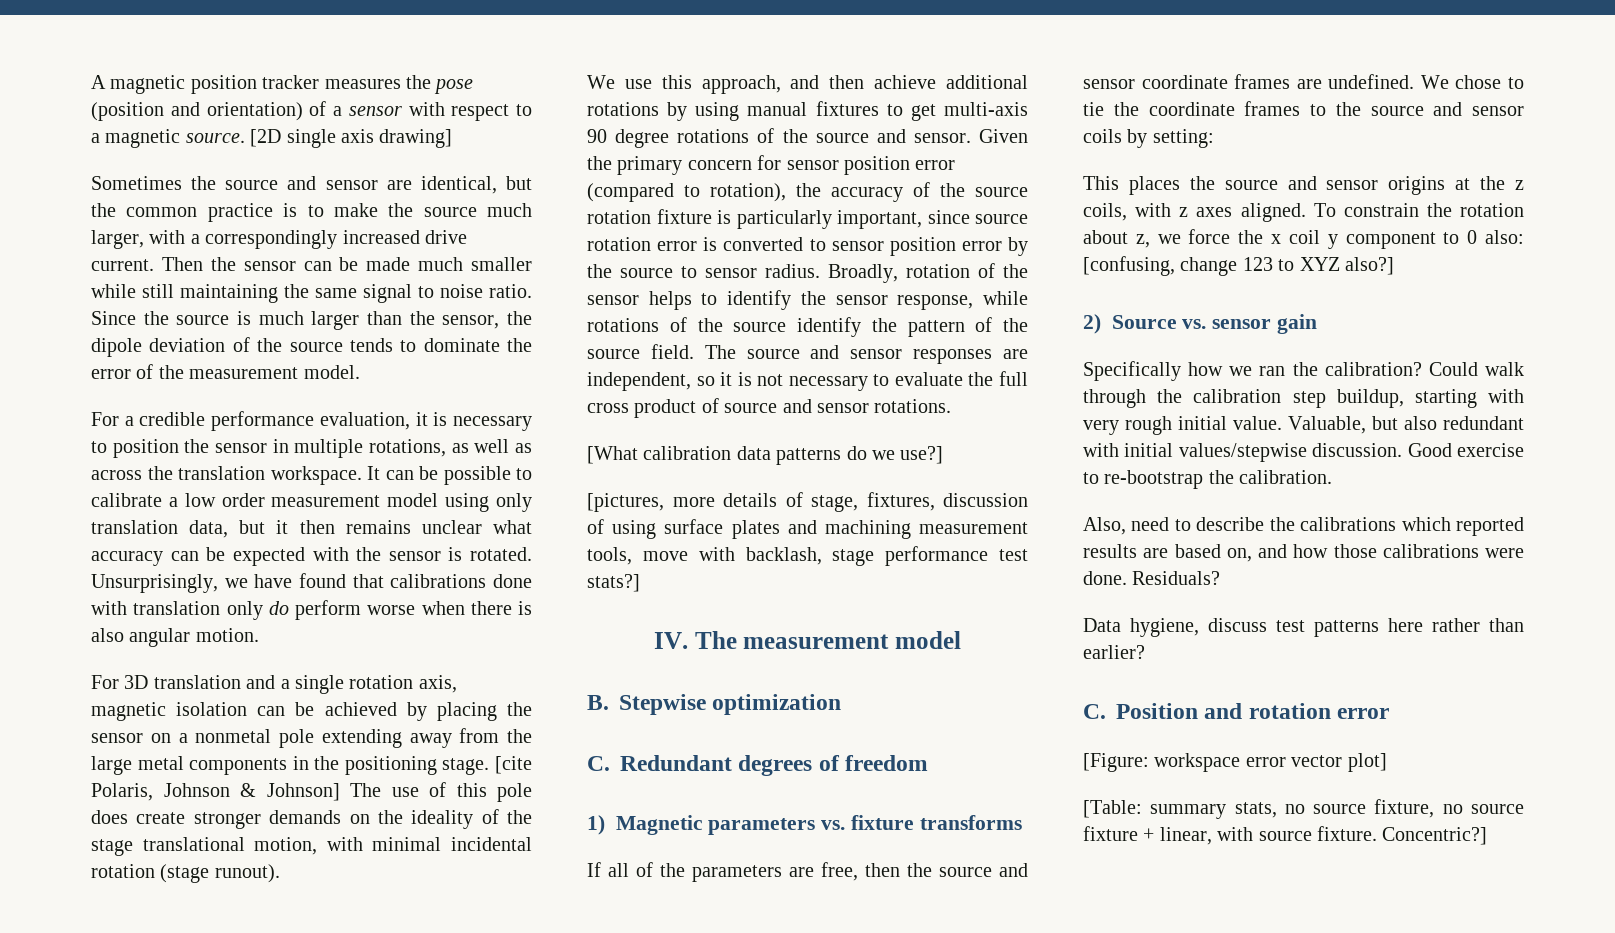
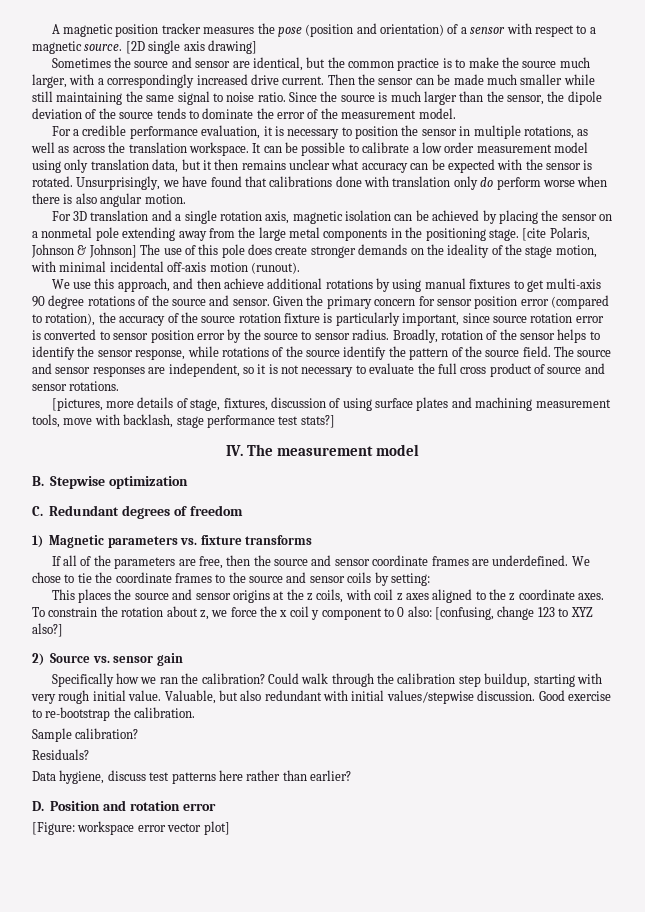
[142,837,245,851] translational -> (553, 252) none
[91,864,280,883] rotation (stage runout). -> [167,262,300,274] off-axis motion (runout).
[587,446,944,465] // [What calibration data patterns do we use?] -> (120, 386) none
[1328,74,1415,89] undefined. -> [492,555,569,566] underdefined.
(1172, 210) none -> [374,589,394,600] coil
[1240,203,1306,222] aligned. -> [432,589,605,603] aligned to the z coordinate axes.
[1083,517,1524,536] [1083,544,1524,562] [1083,571,1127,585] Also, need to describe the calibrations which reported results are based on, and how those calibrations were done. -> [32,728,139,742] Sample calibration? //
[1083,704,1106,719] C. -> [32,801,44,811] D.
[1083,799,1524,819] [1083,826,1488,845] // [Table: summary stats, no source fixture, no source fixture + linear, with source fixture. Concentric?] -> (230, 828) none

